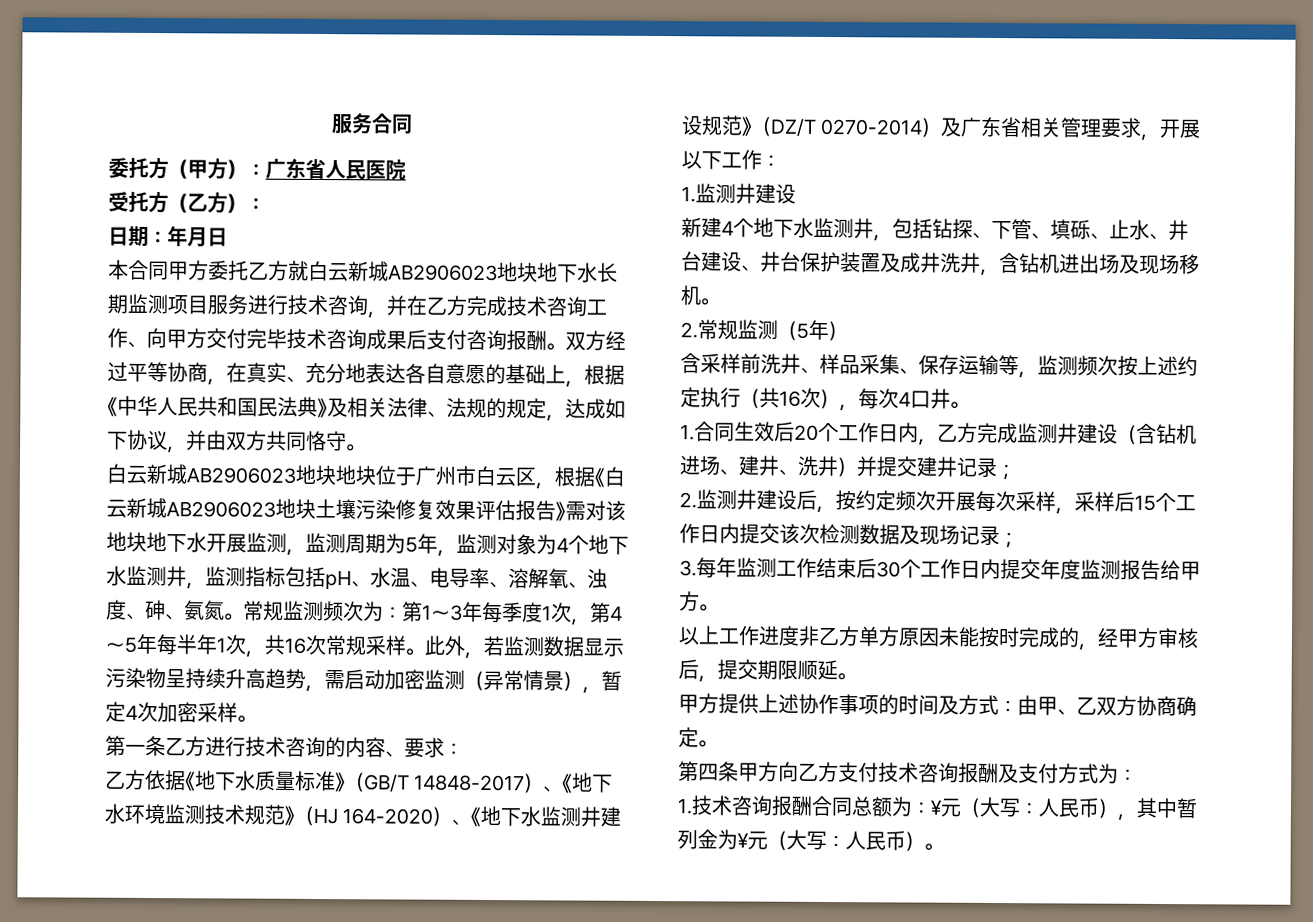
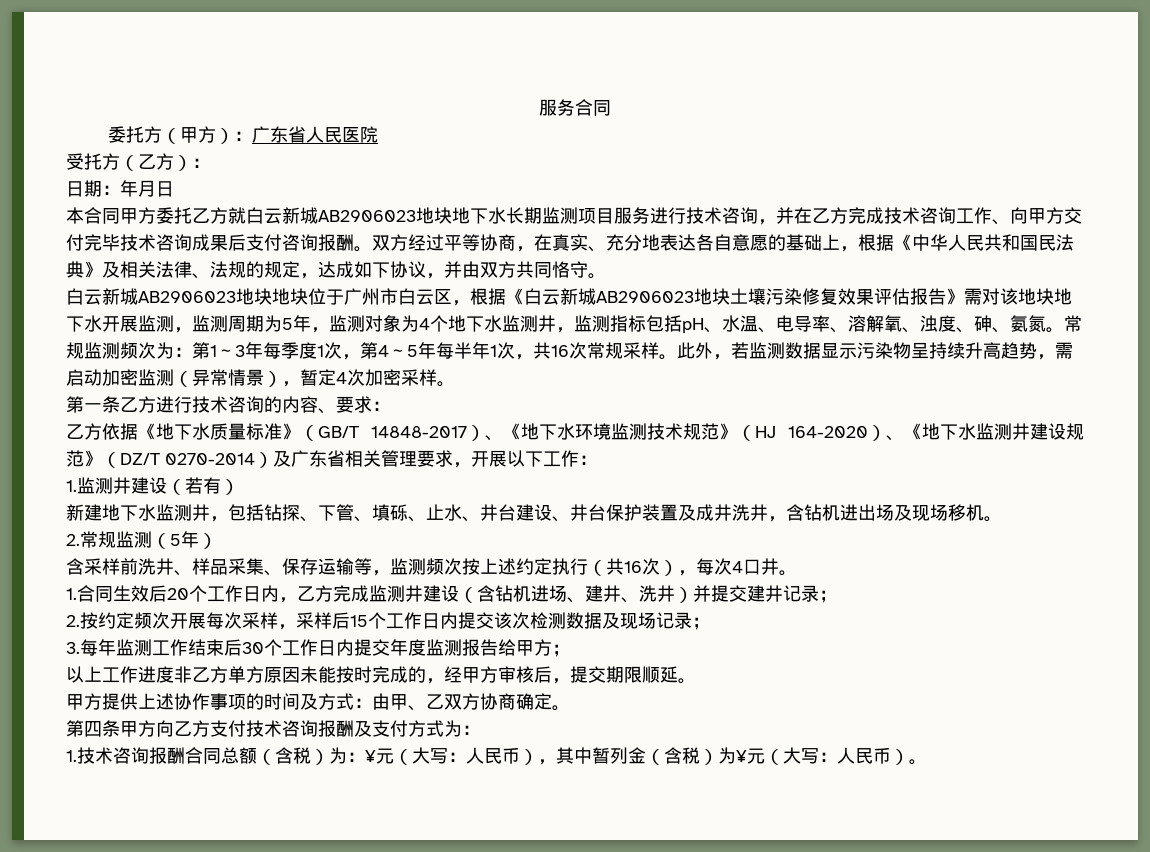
(796, 193) none -> [167,477,239,495] （若有）
[721,218,754,238] 4个 -> (102, 512) none
[696,489,836,514] 监测井建设后， -> (80, 621) none
[699,604,719,612] 。 -> [552,644,570,657] ；
(893, 806) none -> [257,747,329,765] （含税）
(718, 839) none -> [646,747,718,765] （含税）

